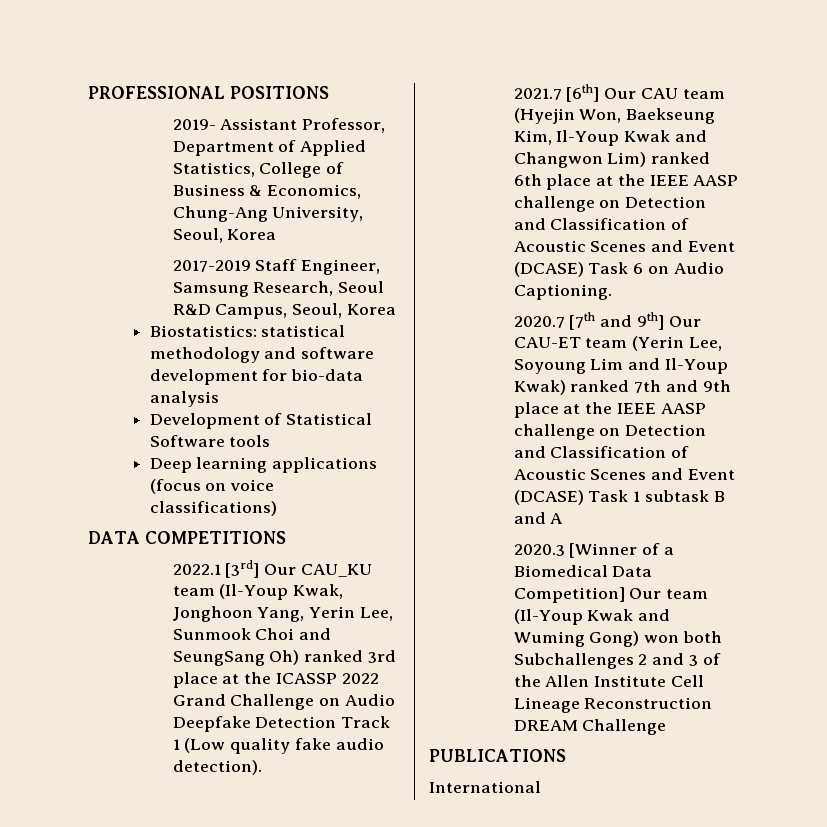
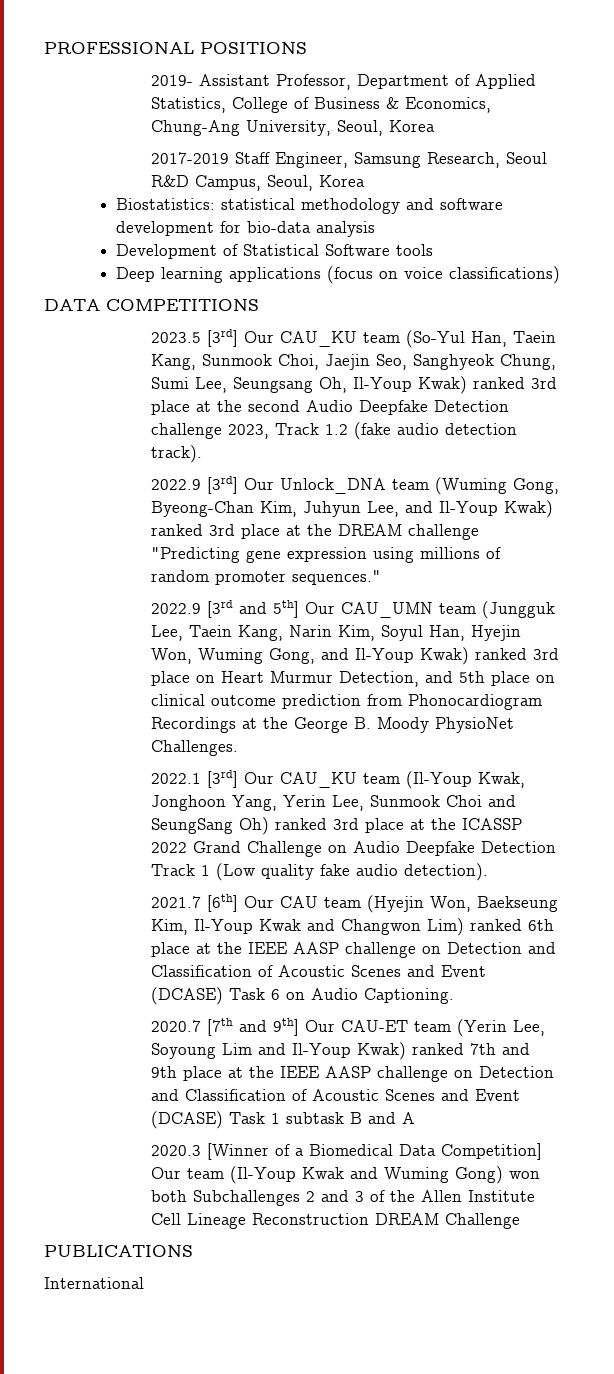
(286, 537) none -> [151,329,557,348] [151,354,557,370] [151,376,558,394] [151,400,510,415] [151,422,518,440] [151,445,203,463] [151,476,560,495] [151,500,554,518] [151,524,480,540] [151,547,502,563] [151,570,382,585] [151,600,556,619] [151,625,522,641] [151,647,560,665] [151,671,556,687] [151,694,543,710] [151,717,515,733] [151,740,239,756] // 2023.5 [3rd] Our CAU_KU team (So-Yul Han, Taein Kang, Sunmook Choi, Jaejin Seo, Sanghyeok Chung, Sumi Lee, Seungsang Oh, Il-Youp Kwak) ranked 3rd place at the second Audio Deepfake Detection challenge 2023, Track 1.2 (fake audio detection track). // 2022.9 [3rd] Our Unlock_DNA team (Wuming Gong, Byeong-Chan Kim, Juhyun Lee, and Il-Youp Kwak) ranked 3rd place at the DREAM challenge "Predicting gene expression using millions of random promoter sequences." // 2022.9 [3rd and 5th] Our CAU_UMN team (Jungguk Lee, Taein Kang, Narin Kim, Soyul Han, Hyejin Won, Wuming Gong, and Il-Youp Kwak) ranked 3rd place on Heart Murmur Detection, and 5th place on clinical outcome prediction from Phonocardiogram Recordings at the George B. Moody PhysioNet Challenges.

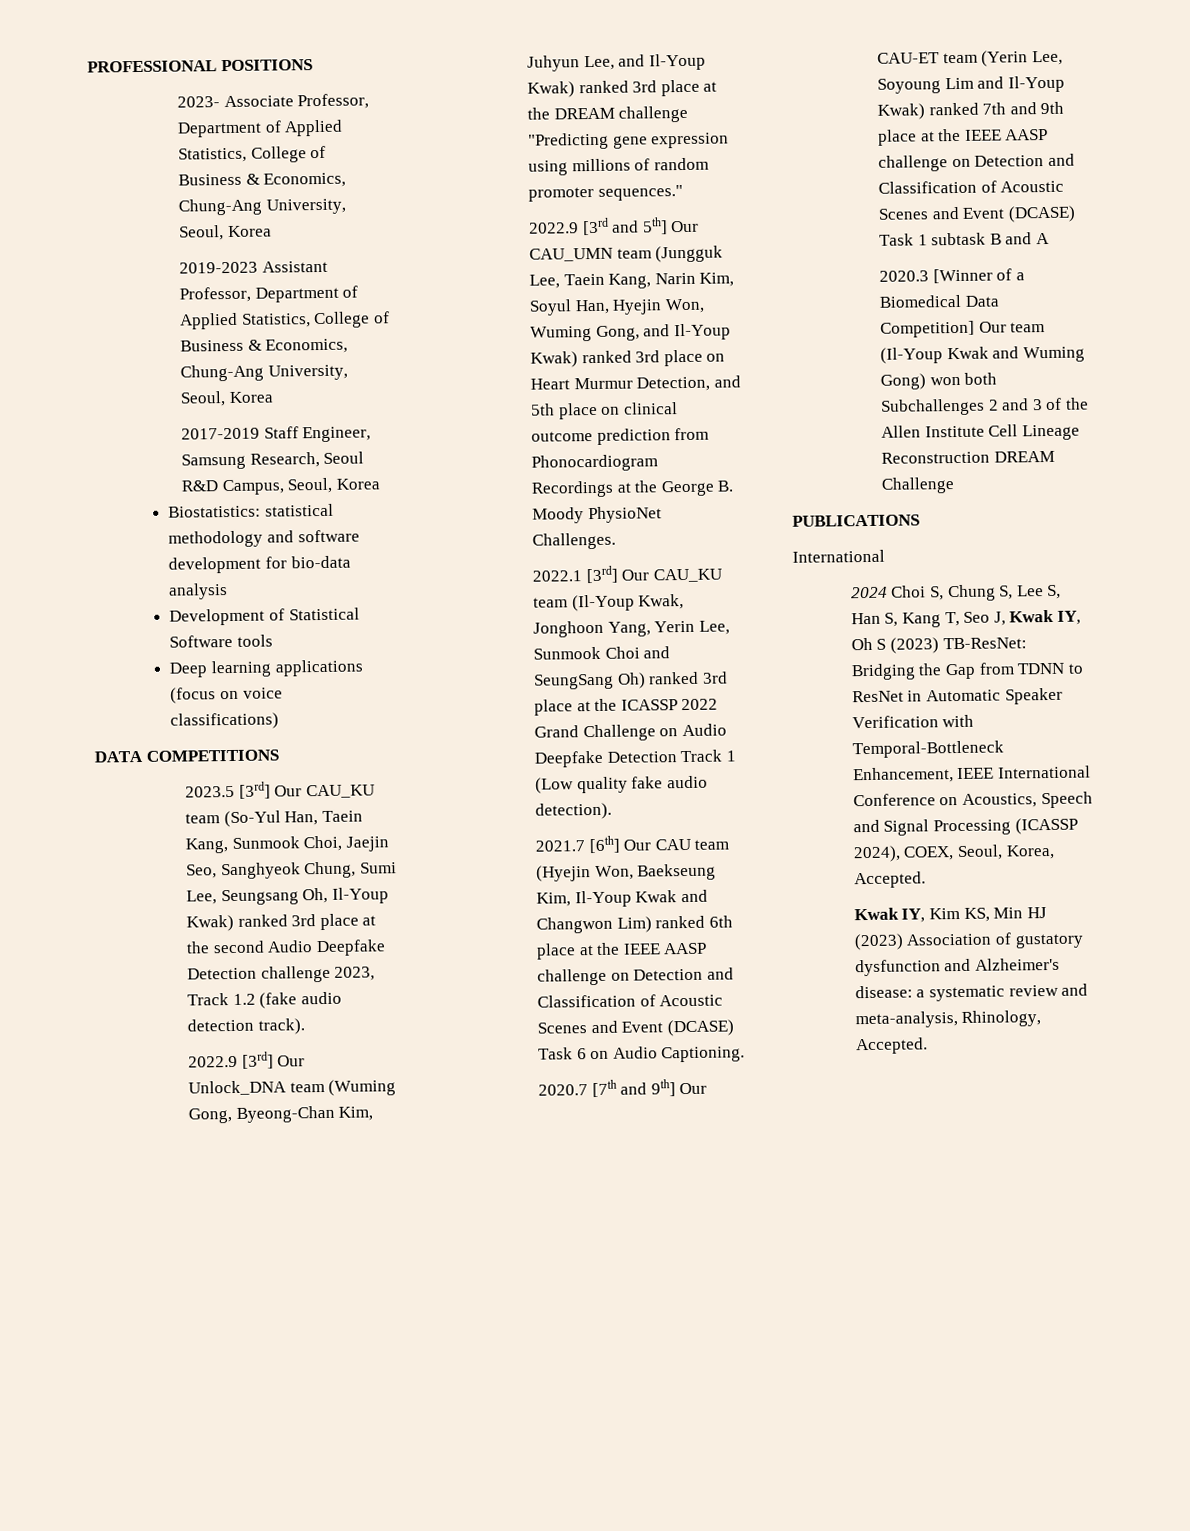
[151,75,194,86] 2019- -> [177,93,370,110] [177,119,344,138] [178,145,327,163] [178,172,347,188] [178,198,346,216] [179,225,272,241] [179,261,258,274] 2023- Associate Professor, Department of Applied Statistics, College of Business & Economics, Chung-Ang University, Seoul, Korea // 2019-2023
(144, 1283) none -> [850,584,1062,602] [850,609,1081,628] [850,637,1027,654] [850,662,1084,681] [851,687,1063,705] [851,714,975,729] [851,740,1004,759] [852,765,1091,784] [852,791,1093,809] [852,817,1078,836] [852,844,1055,863] [853,871,926,889] [853,907,1047,923] [853,932,1084,951] [854,957,1060,977] [854,983,1089,1002] [854,1010,1042,1029] [855,1037,928,1055] // 2024 Choi S, Chung S, Lee S, Han S, Kang T, Seo J, Kwak IY, Oh S (2023) TB-ResNet: Bridging the Gap from TDNN to ResNet in Automatic Speaker Verification with Temporal-Bottleneck Enhancement, IEEE International Conference on Acoustics, Speech and Signal Processing (ICASSP 2024), COEX, Seoul, Korea, Accepted. // Kwak IY, Kim KS, Min HJ (2023) Association of gustatory dysfunction and Alzheimer's disease: a systematic review and meta-analysis, Rhinology, Accepted.

